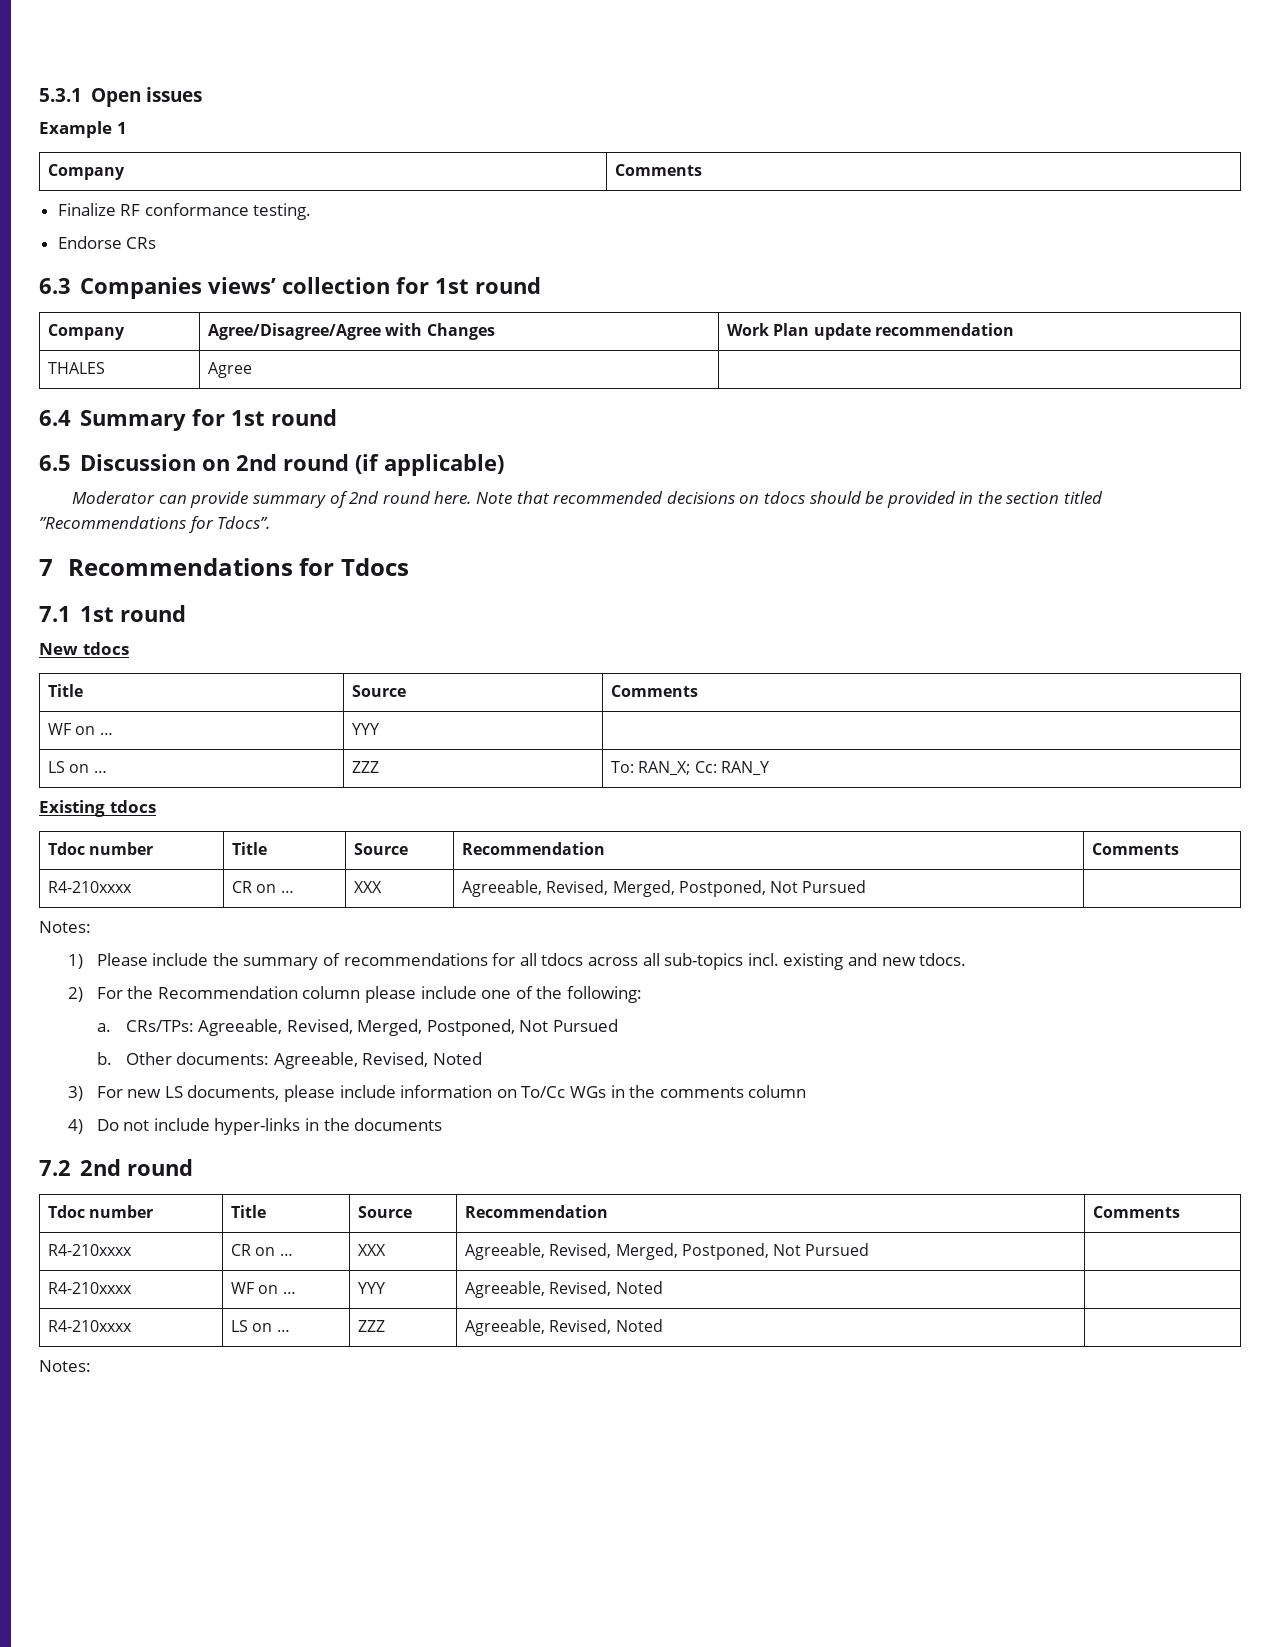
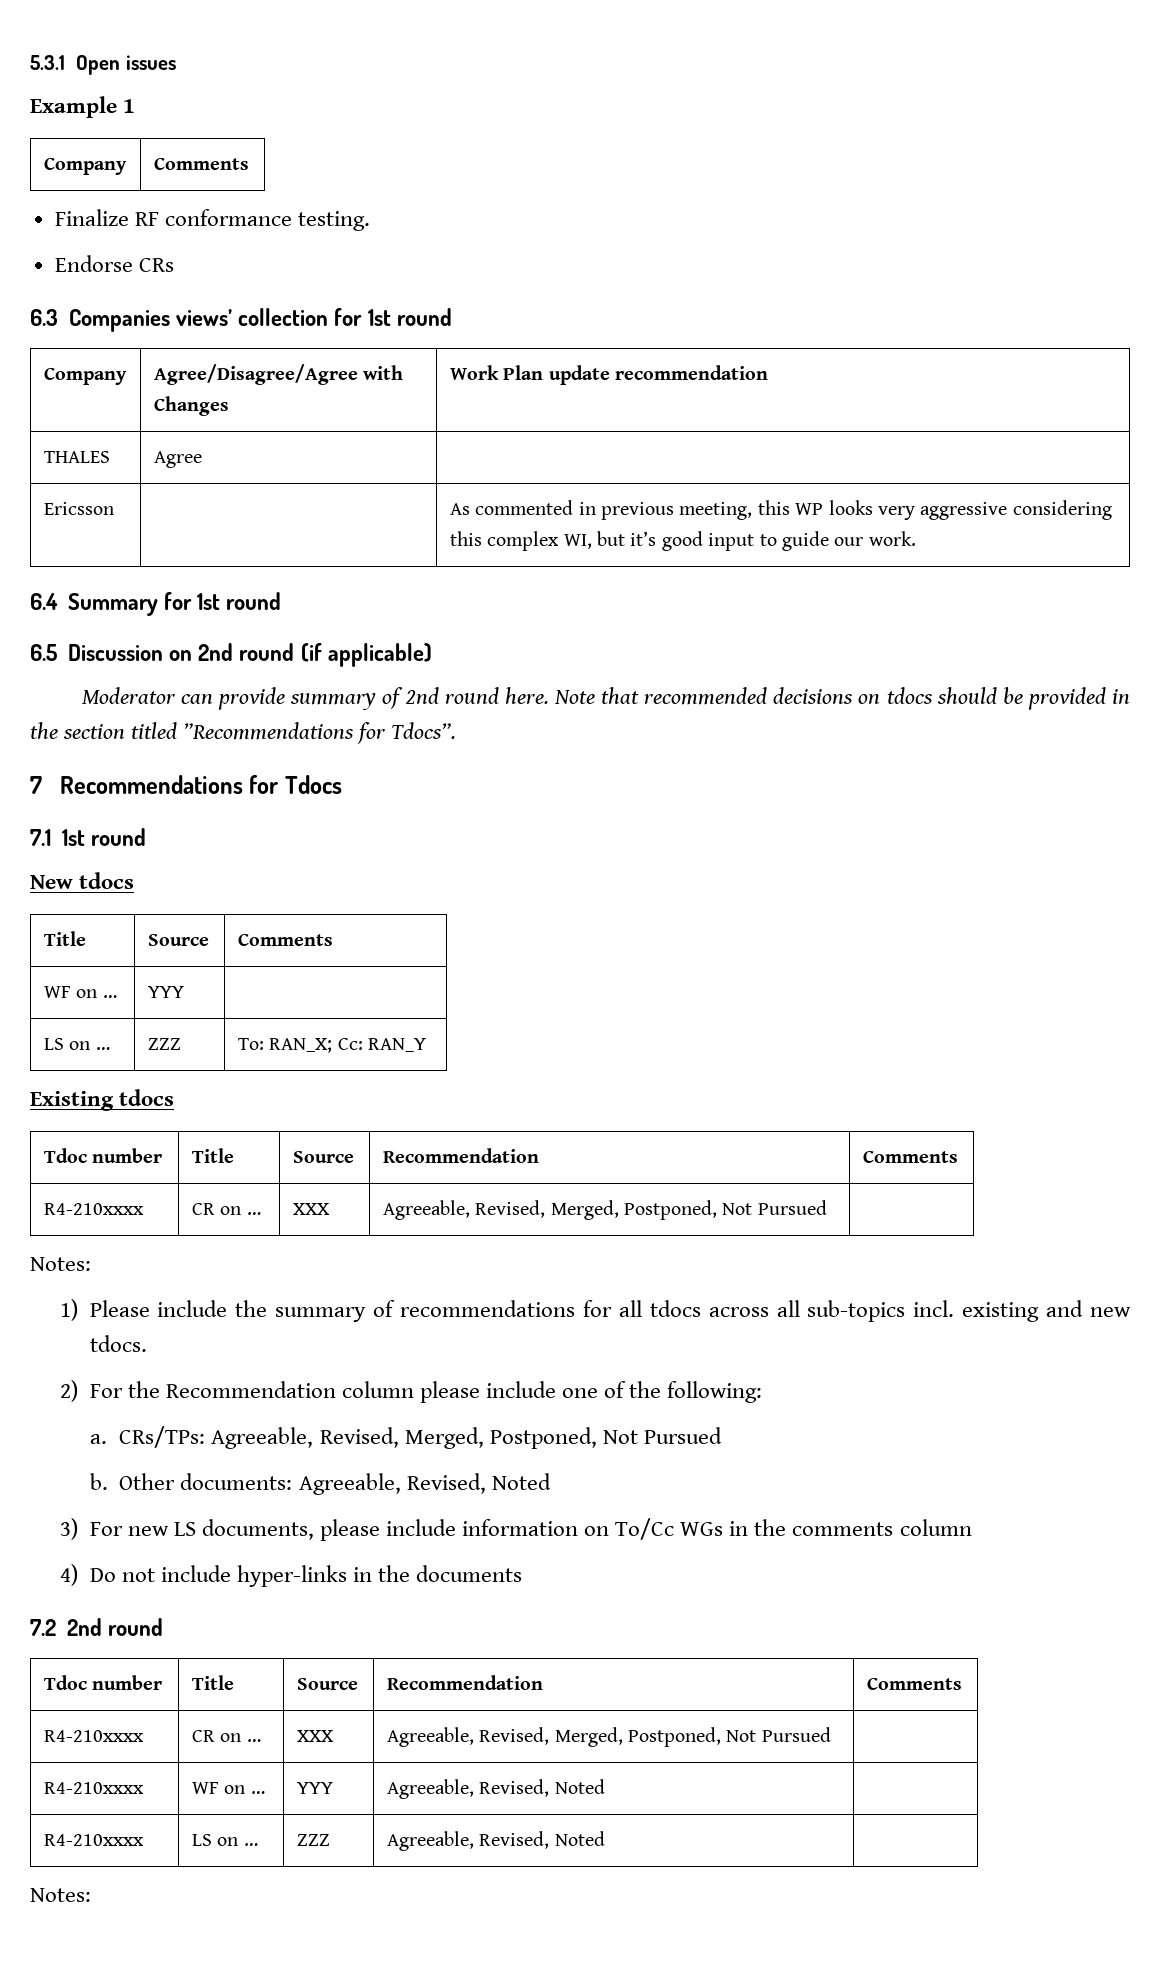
(253, 370) none -> [43,502,114,515] [449,500,1112,520] [449,531,916,551] // Ericsson | | As commented in previous meeting, this WP looks very aggressive considering this complex WI, but it’s good input to guide our work.

